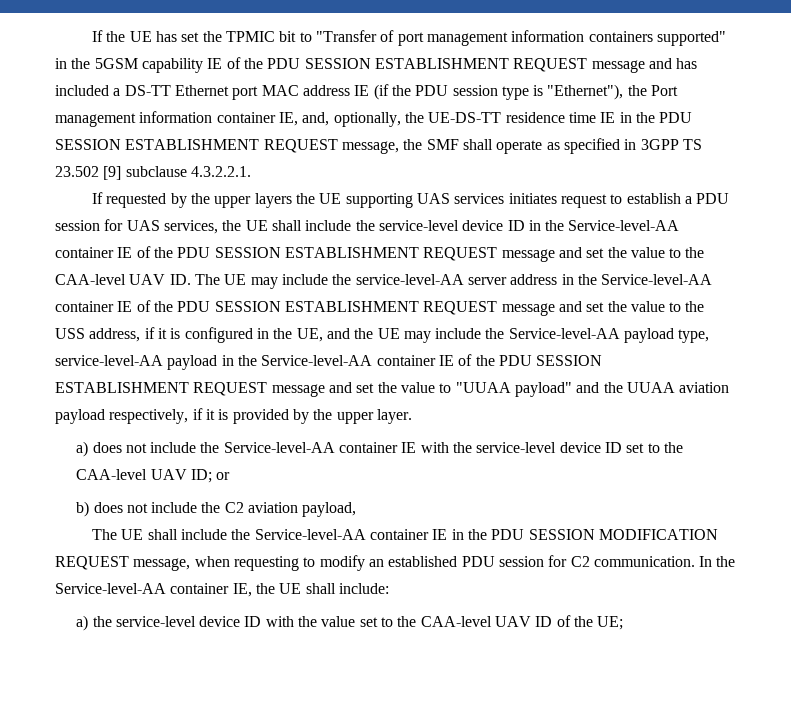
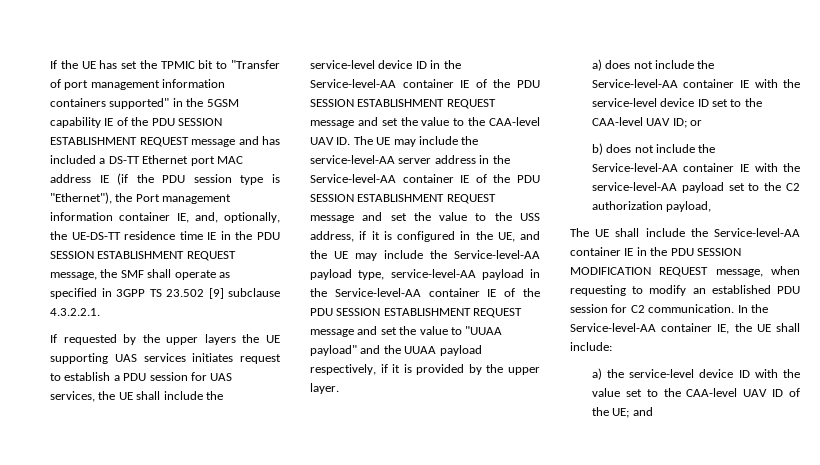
[679,382,730,393] aviation -> (437, 350) none
[224,502,299,513] C2 aviation -> [591,163,800,172] [591,182,800,193] [591,201,663,210] Service-level-AA container IE with the service-level-AA payload set to the C2 authorization
(624, 623) none -> [632,407,653,416] and

